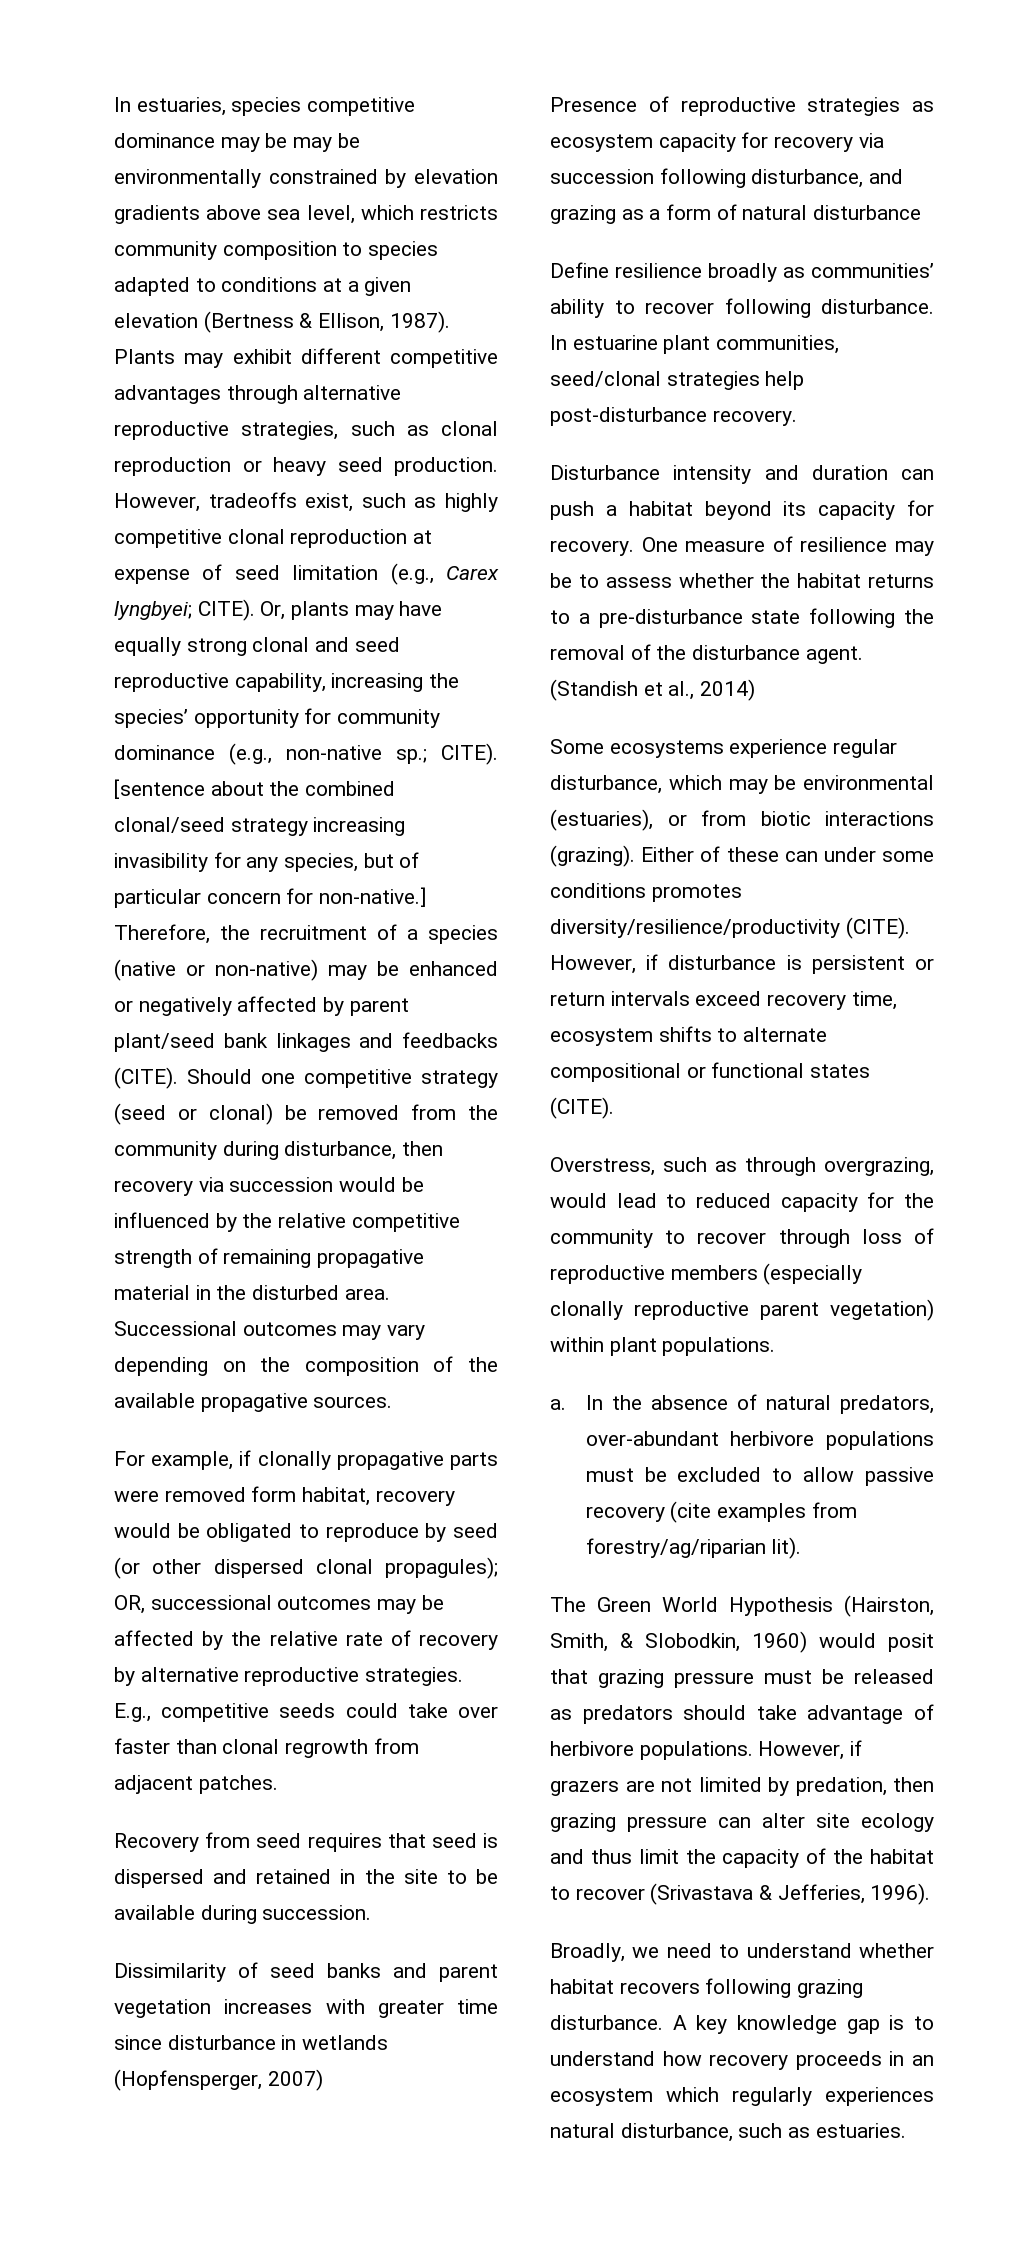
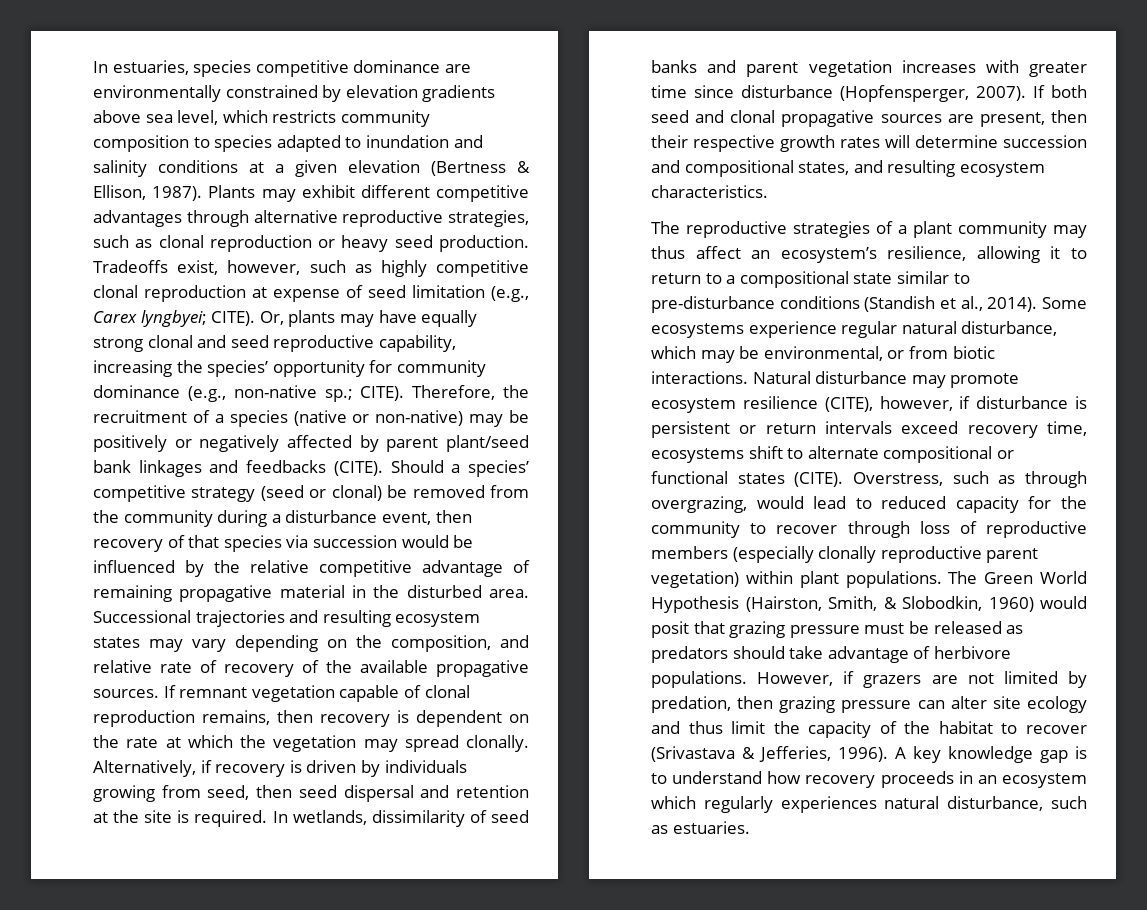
[220,133,360,152] may be may be -> [444,64,471,73] are
(216, 285) none -> [365,135,483,148] [93,160,147,177] inundation and salinity
[114,492,354,512] However, tradeoffs exist, -> [93,260,301,275] Tradeoffs exist, however,
[114,779,396,799] [114,817,406,836] [114,852,420,872] [114,887,427,908] [sentence about the combined clonal/seed strategy increasing invasibility for any species, but of particular concern for non-native.] -> (405, 393) none
[409,961,498,976] enhanced -> [93,435,167,452] positively
[261,1073,295,1084] one -> [451,460,529,477] a species’
[284,1141,444,1160] [114,1180,193,1196] disturbance, then recovery -> [271,510,472,525] [93,535,282,552] a disturbance event, then recovery of that species
[114,1249,192,1268] strength -> [422,560,503,577] advantage
[242,1322,337,1336] outcomes -> [195,610,481,627] [93,637,140,648] trajectories and resulting ecosystem states
[304,1357,419,1376] composition -> [391,635,529,652] [93,660,294,677] composition, and relative rate of recovery
[114,1450,498,1470] [114,1486,455,1506] [114,1523,498,1542] [114,1557,498,1579] [114,1595,444,1614] [114,1630,498,1650] [114,1667,464,1686] [114,1703,498,1722] [114,1738,419,1758] [114,1775,278,1794] [114,1832,499,1852] [114,1869,499,1888] [114,1905,372,1924] [114,1963,226,1982] // For example, if clonally propagative parts were removed form habitat, recovery would be obligated to reproduce by seed (or other dispersed clonal propagules); OR, successional outcomes may be affected by the relative rate of recovery by alternative reproductive strategies. E.g., competitive seeds could take over faster than clonal regrowth from adjacent patches. // Recovery from seed requires that seed is dispersed and retained in the site to be available during succession. // Dissimilarity -> [163,685,470,702] [93,710,529,727] [93,735,529,752] [93,760,467,777] [93,785,529,802] [93,810,465,827] If remnant vegetation capable of clonal reproduction remains, then recovery is dependent on the rate at which the vegetation may spread clonally. Alternatively, if recovery is driven by individuals growing from seed, then seed dispersal and retention at the site is required. In wetlands, dissimilarity
[281,2035,389,2050] [114,2069,323,2091] [550,96,934,116] [550,132,884,152] [550,168,904,188] [550,204,922,224] [550,262,934,282] [550,298,934,318] [550,335,840,354] [550,371,805,390] [550,407,797,426] [550,465,934,484] [550,500,934,520] [550,536,934,556] [550,573,934,588] [550,608,934,628] [550,644,863,664] in wetlands (Hopfensperger, 2007) // Presence of reproductive strategies as ecosystem capacity for recovery via succession following disturbance, and grazing as a form of natural disturbance // Define resilience broadly as communities’ ability to recover following disturbance. In estuarine plant communities, seed/clonal strategies help post-disturbance recovery. // Disturbance intensity and duration can push a habitat beyond its capacity for recovery. One measure of resilience may be to assess whether the habitat returns to a pre-disturbance state following the removal of the disturbance agent. -> [840,85,1087,102] [651,110,1087,127] [651,135,1087,152] [651,160,1045,177] [651,185,768,198] [651,221,1087,238] [651,246,1087,263] [651,271,970,288] [651,296,860,313] (Hopfensperger, 2007). If both seed and clonal propagative sources are present, then their respective growth rates will determine succession and compositional states, and resulting ecosystem characteristics. // The reproductive strategies of a plant community may thus affect an ecosystem’s resilience, allowing it to return to a compositional state similar to pre-disturbance conditions
[700,679,756,701] 2014) // -> [987,297,1038,312] 2014).
(898, 748) none -> [901,321,957,334] natural
[803,775,934,790] [550,809,653,831] environmental (estuaries), -> [763,346,883,361] environmental,
[825,811,934,826] [550,845,934,867] [550,883,742,902] [550,917,910,939] [550,955,636,974] interactions (grazing). Either of these can under some conditions promotes diversity/resilience/productivity (CITE). However, -> [651,371,1020,388] [651,396,953,413] interactions. Natural disturbance may promote ecosystem resilience (CITE), however,
[550,1026,712,1046] ecosystem shifts -> [651,446,783,463] ecosystems shift
(614, 1108) // -> (844, 479) none
[550,1394,934,1414] [585,1431,934,1450] [585,1467,934,1486] [585,1501,857,1523] [585,1537,802,1559] // a. In the absence of natural predators, over-abundant herbivore populations must be excluded to allow passive recovery (cite examples from forestry/ag/riparian lit). // -> (942, 579) none
[550,1943,934,1962] [550,1978,864,1998] [550,2015,663,2030] // Broadly, we need to understand whether habitat recovers following grazing disturbance. -> (888, 754) none

